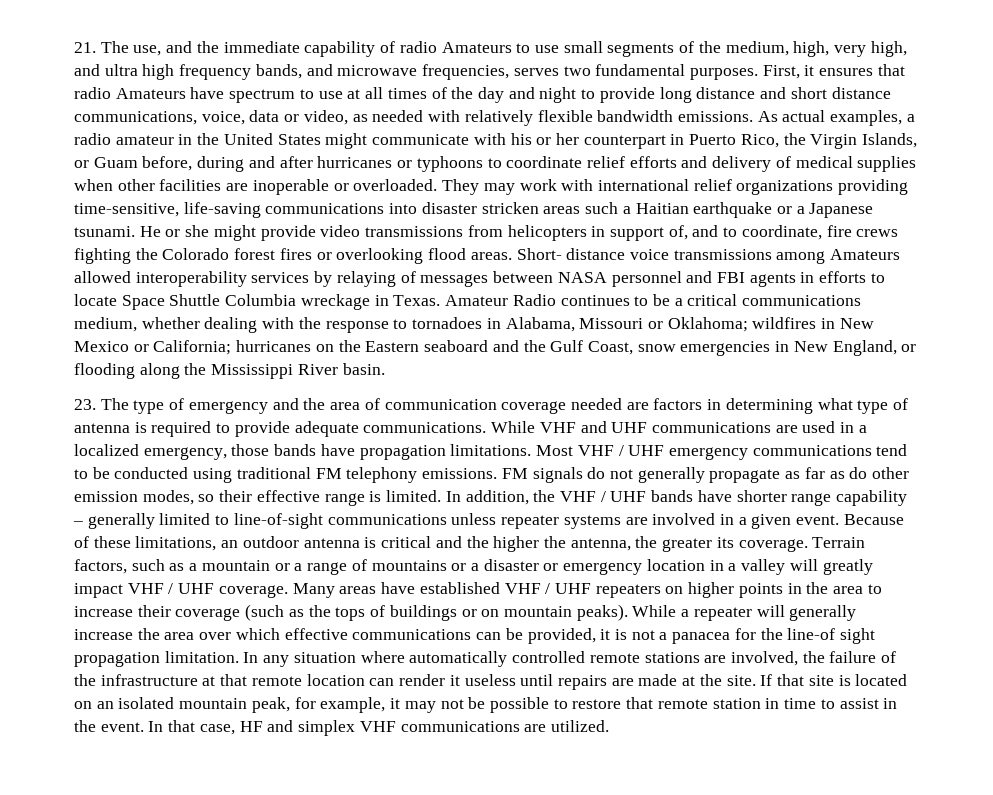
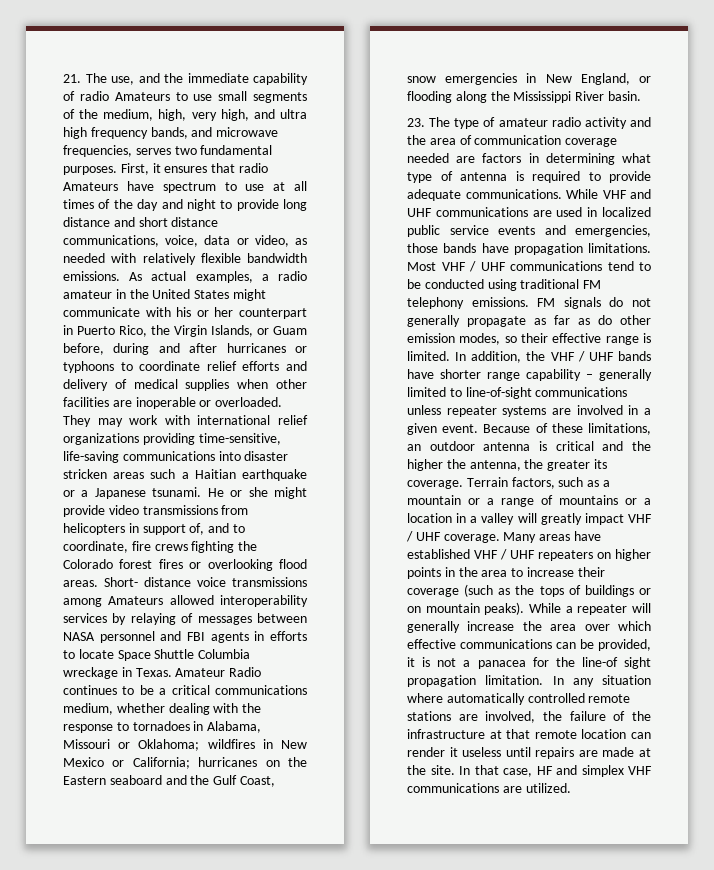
[188,401,268,414] emergency -> [498,117,627,129] amateur radio activity
[858,425,867,433] [74,444,227,460] a localized emergency, -> [602,207,651,217] [407,225,651,237] localized public service events and emergencies,
[668,447,748,460] emergency -> (506, 266) none
[483,559,643,575] disaster or emergency -> (651, 501) none
[760,674,908,686] [74,697,898,713] [74,720,144,732] If that site is located on an isolated mountain peak, for example, it may not be possible to restore that remote station in time to assist in the event. -> (455, 770) none

